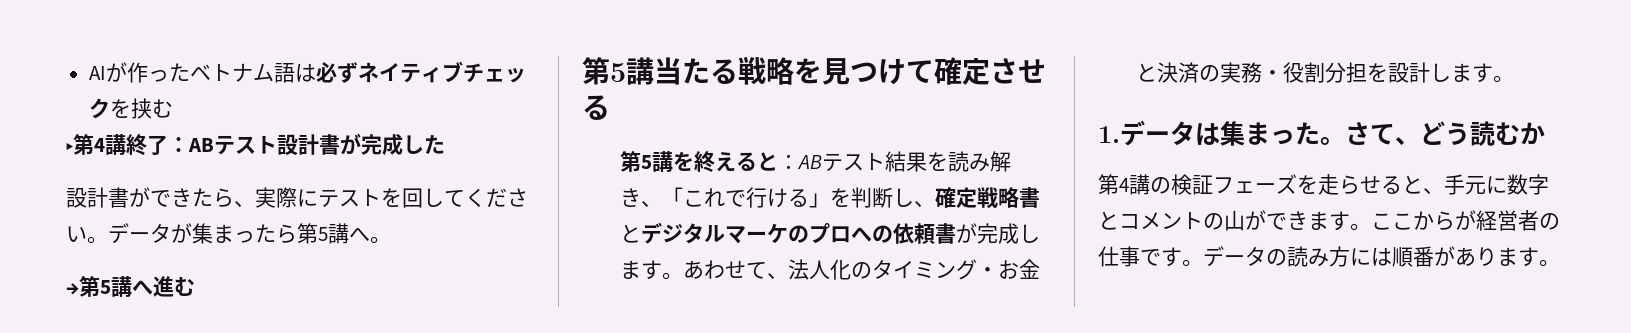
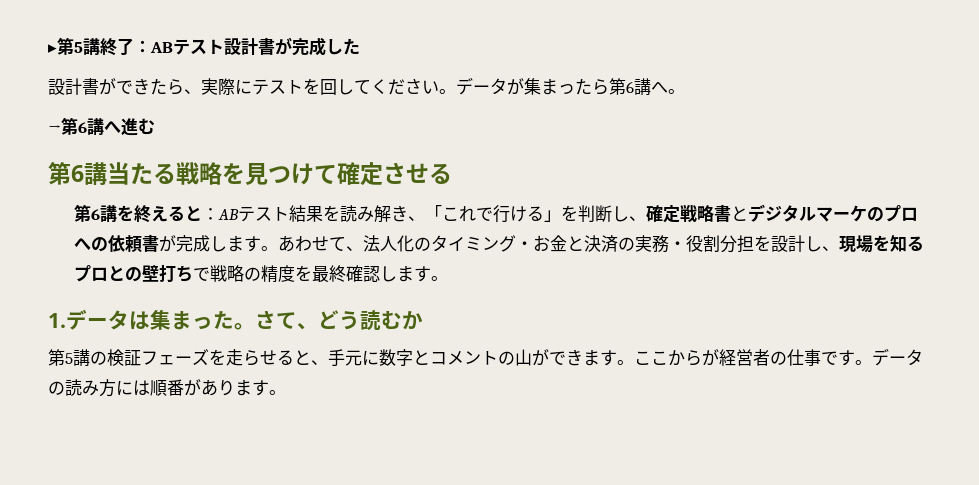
[89,61,527,83] [89,98,174,119] [66,134,105,155] AIが作ったベトナム語は必ずネイティブチェックを挟む // ▸第4 -> [48,37,83,55] ▸第5
[318,227,328,241] 5 -> [626,81,634,93] 6
[100,280,111,294] 5 -> [78,122,87,133] 6
[610,63,626,82] 5 -> [71,165,84,182] 6
[641,155,653,169] 5 -> [90,209,100,220] 6
(1452, 72) none -> [821,235,924,253] [73,264,397,282] 、現場を知るプロとの壁打ちで戦略の精度を最終確認し
[1119,178,1129,192] 4 -> [65,353,73,364] 5

